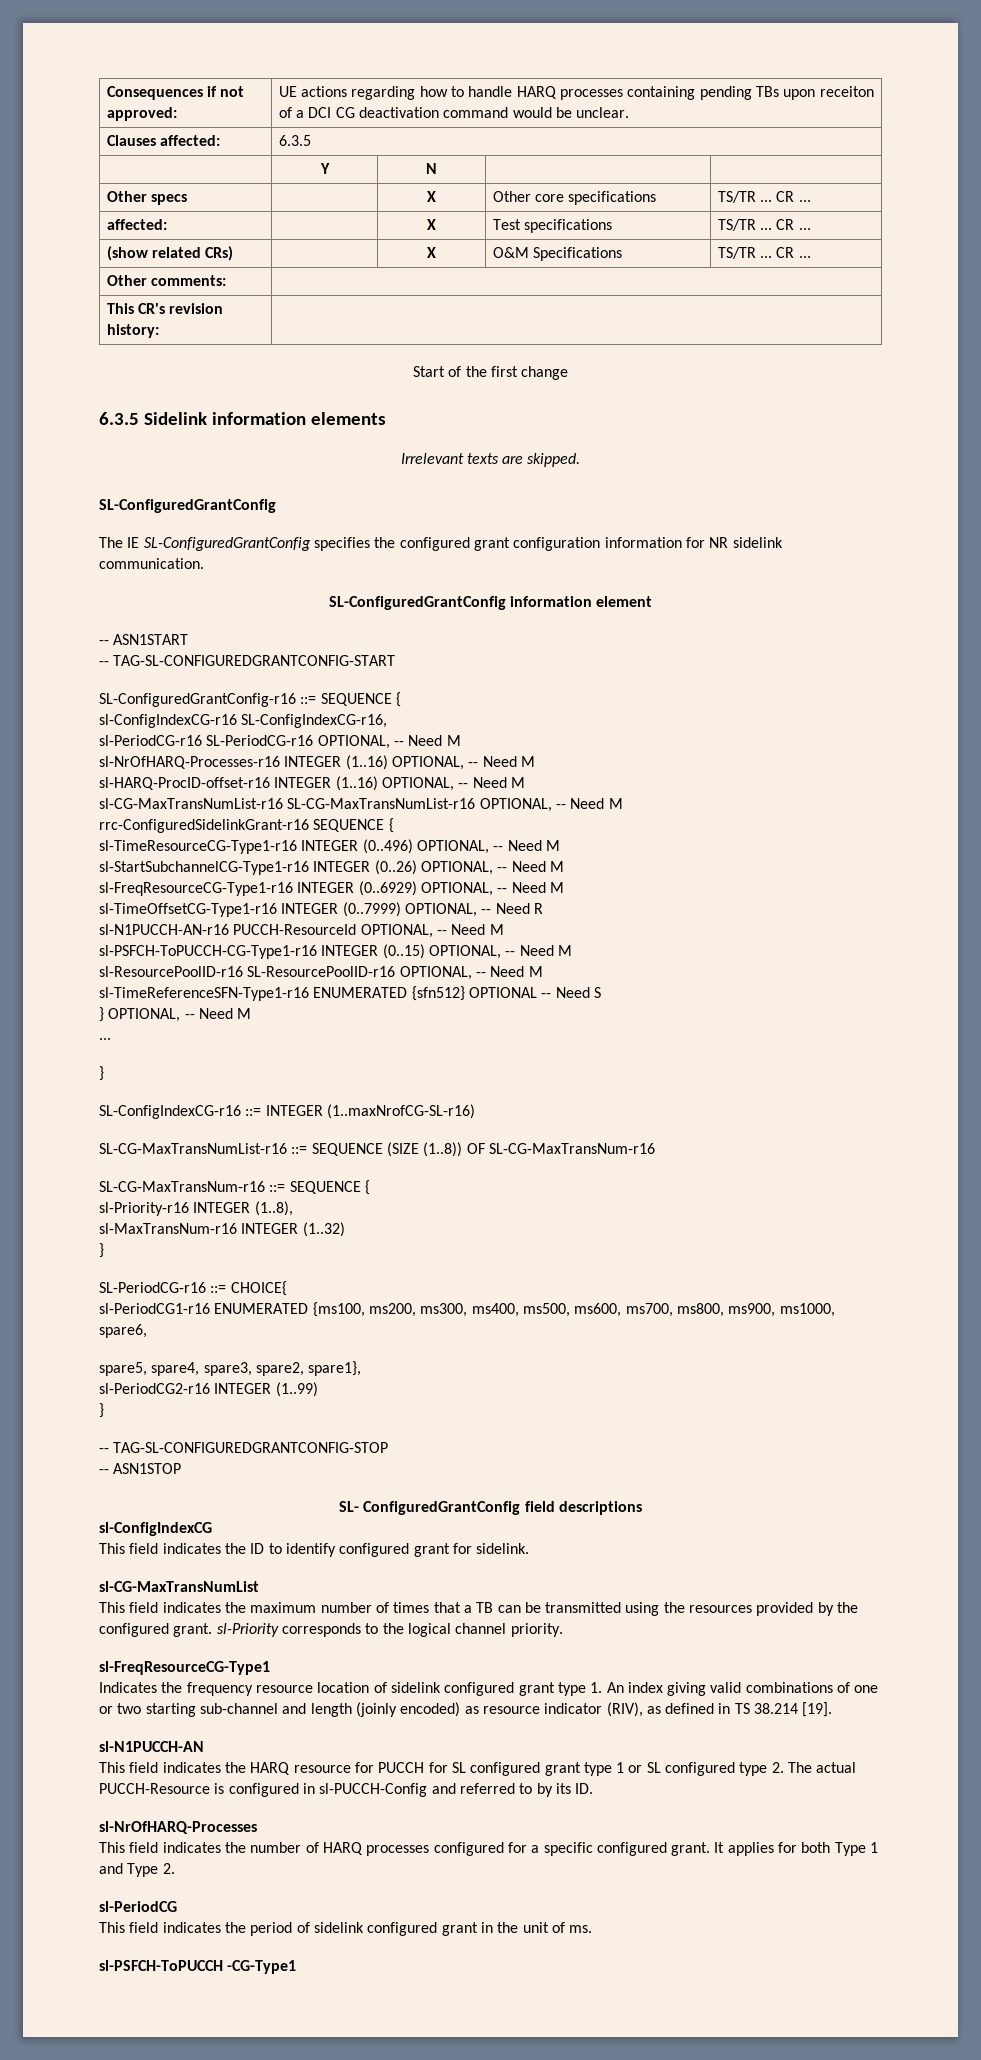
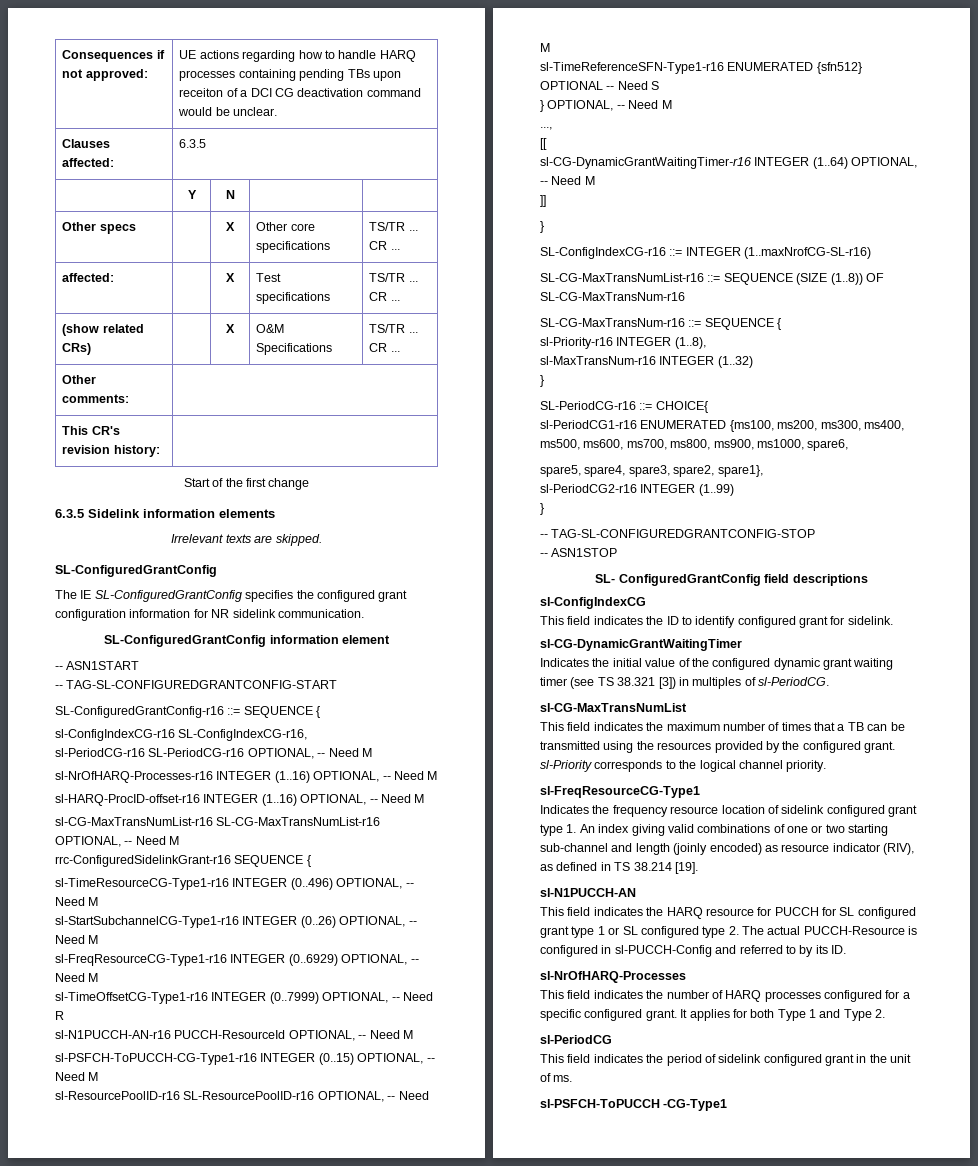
[99,1038,111,1040] ... -> [540,127,552,130] [540,138,547,150] [540,157,918,169] [540,176,595,185] [540,195,546,207] ..., // [[ // sl-CG-DynamicGrantWaitingTimer-r16 INTEGER (1..64) OPTIONAL, -- Need M // ]]
(530, 1548) none -> [540,639,742,651] [540,658,894,670] [540,677,829,689] // sl-CG-DynamicGrantWaitingTimer // Indicates the initial value of the configured dynamic grant waiting timer (see TS 38.321 [3]) in multiples of sl-PeriodCG.

